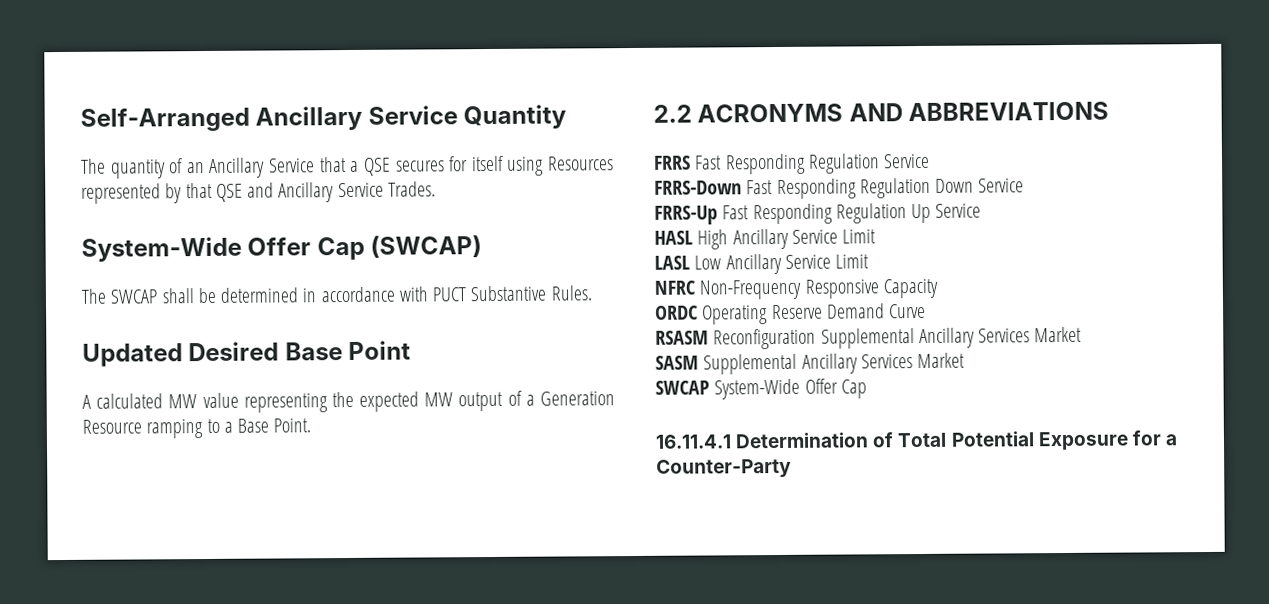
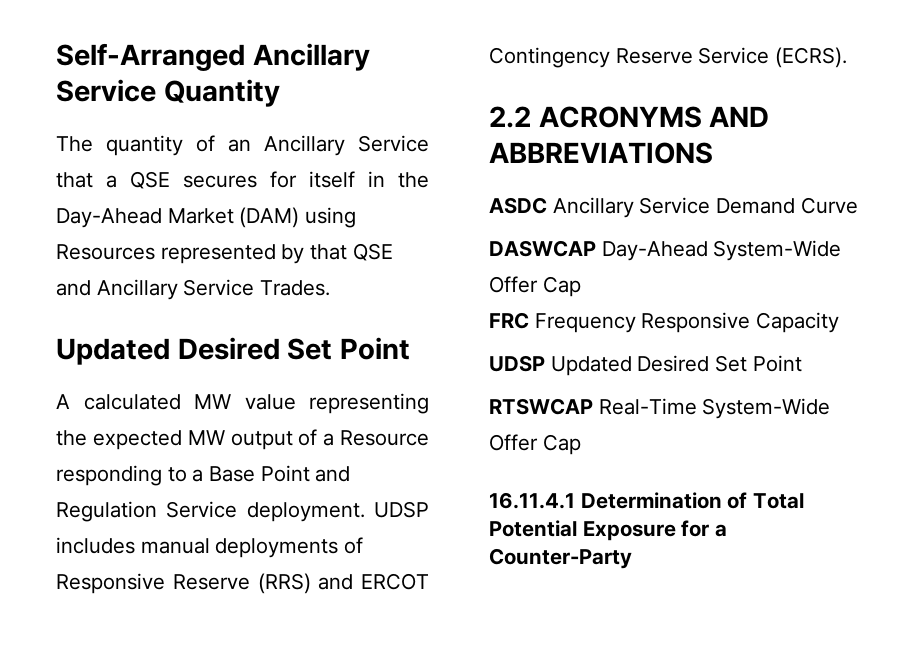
(504, 163) none -> [368,171,429,188] [56,207,300,228] in the Day-Ahead Market (DAM)
[81,235,483,262] [81,285,592,304] [82,341,343,367] // System-Wide Offer Cap (SWCAP) // The SWCAP shall be determined in accordance with PUCT Substantive Rules. // Updated Desired Base -> [56,337,333,365] // Updated Desired Set
[540,391,615,406] [82,418,312,439] [653,101,1110,123] [653,153,931,175] [654,177,1025,200] [654,203,982,225] [654,228,877,250] [654,253,870,275] [654,278,938,300] [655,303,927,325] [655,326,1083,350] [655,352,966,375] [655,380,710,395] Generation Resource ramping to a Base Point. // 2.2 ACRONYMS AND ABBREVIATIONS // FRRS Fast Responding Regulation Service // FRRS-Down Fast Responding Regulation Down Service // FRRS-Up Fast Responding Regulation Up Service // HASL High Ancillary Service Limit // LASL Low Ancillary Service Limit // NFRC Non-Frequency Responsive Capacity // ORDC Operating Reserve Demand Curve // RSASM Reconfiguration Supplemental Ancillary Services Market // SASM Supplemental Ancillary Services Market // SWCAP -> [340,430,429,446] [56,465,351,486] [56,501,429,522] [56,537,364,558] [56,573,429,594] [489,47,848,68] [489,106,770,128] [489,142,713,164] [489,197,858,218] [489,240,842,261] [489,276,581,297] [489,312,840,333] [489,355,802,376] [489,398,697,415] Resource responding to a Base Point and Regulation Service deployment. UDSP includes manual deployments of Responsive Reserve (RRS) and ERCOT Contingency Reserve Service (ECRS). // 2.2 ACRONYMS AND ABBREVIATIONS // ASDC Ancillary Service Demand Curve // DASWCAP Day-Ahead System-Wide Offer Cap // FRC Frequency Responsive Capacity // UDSP Updated Desired Set Point // RTSWCAP Real-Time

